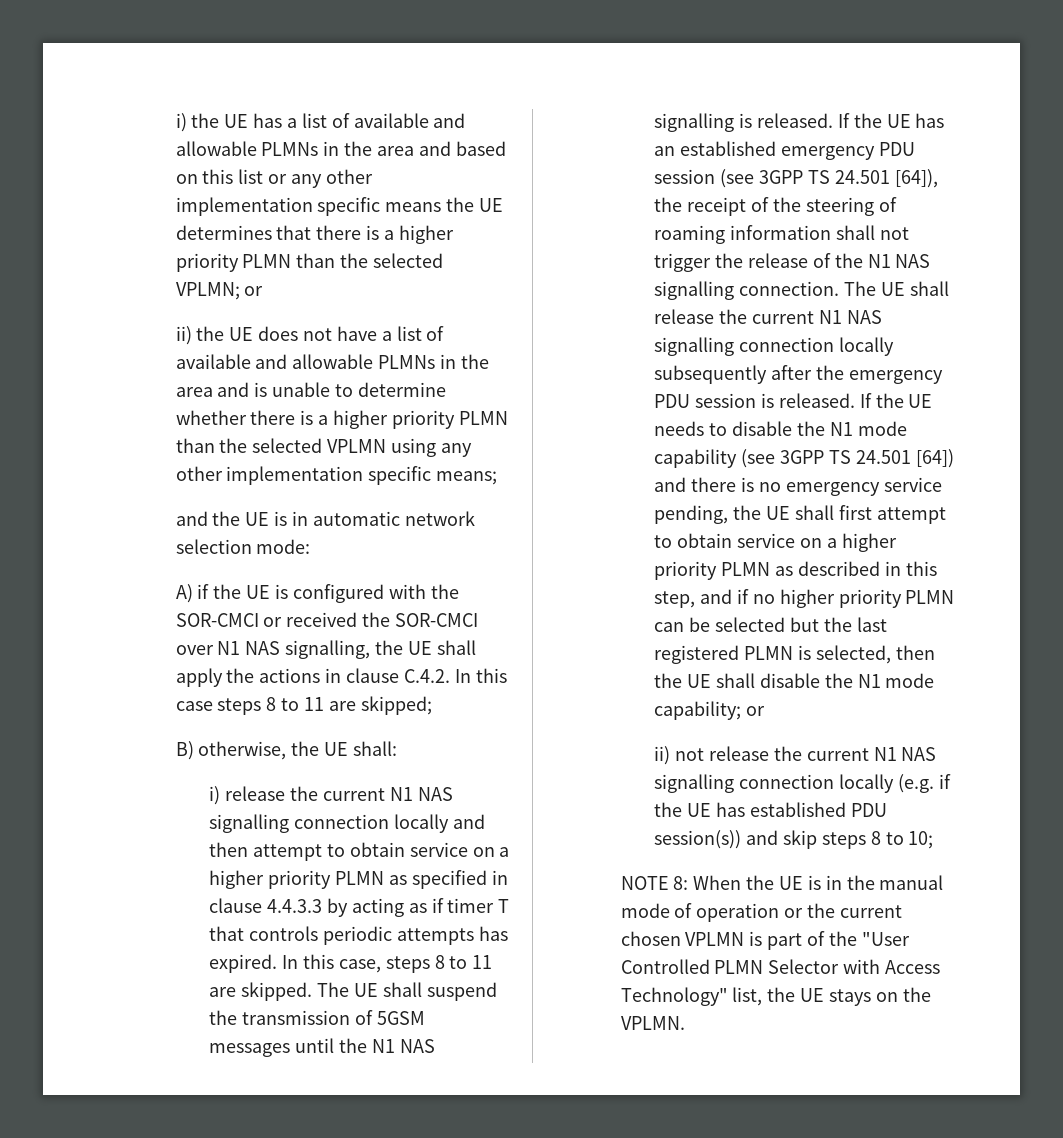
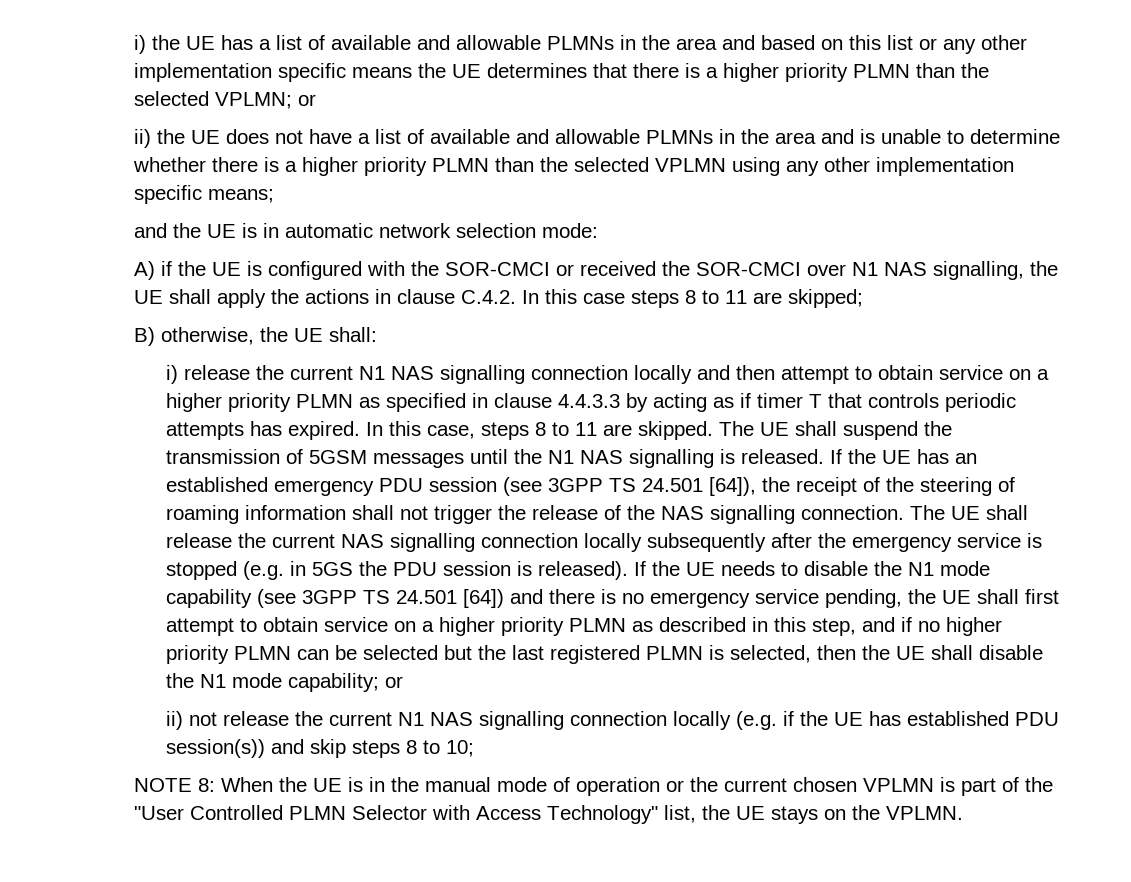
[867,254,891,268] N1 -> (655, 512) none
[818,310,842,324] N1 -> (335, 541) none
(943, 377) none -> [956,533,1042,548] [165,561,387,580] service is stopped (e.g. in 5GS the
[778,393,855,408] released. -> [537,561,628,580] released).

